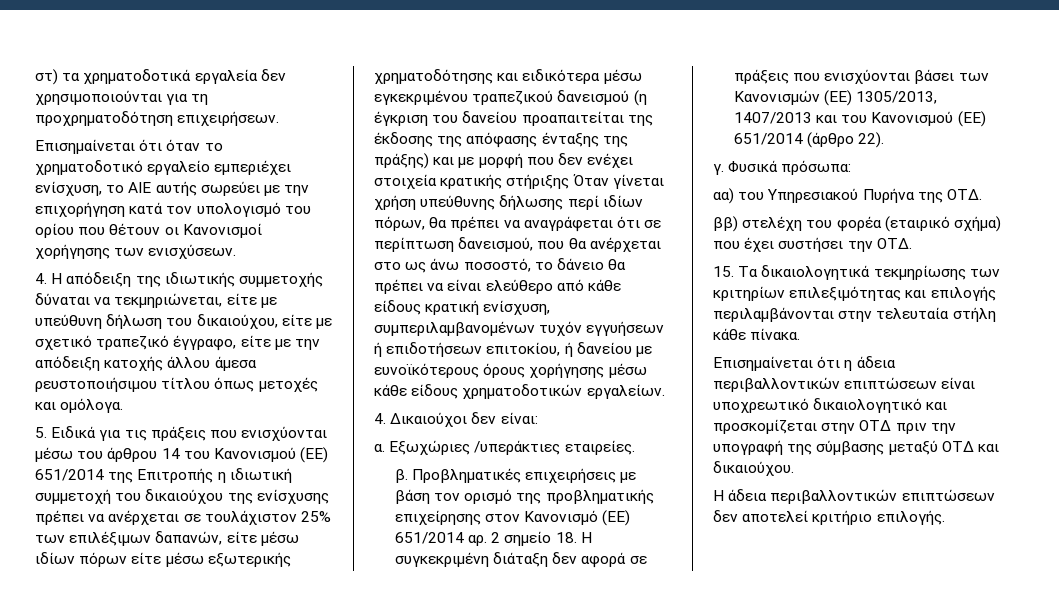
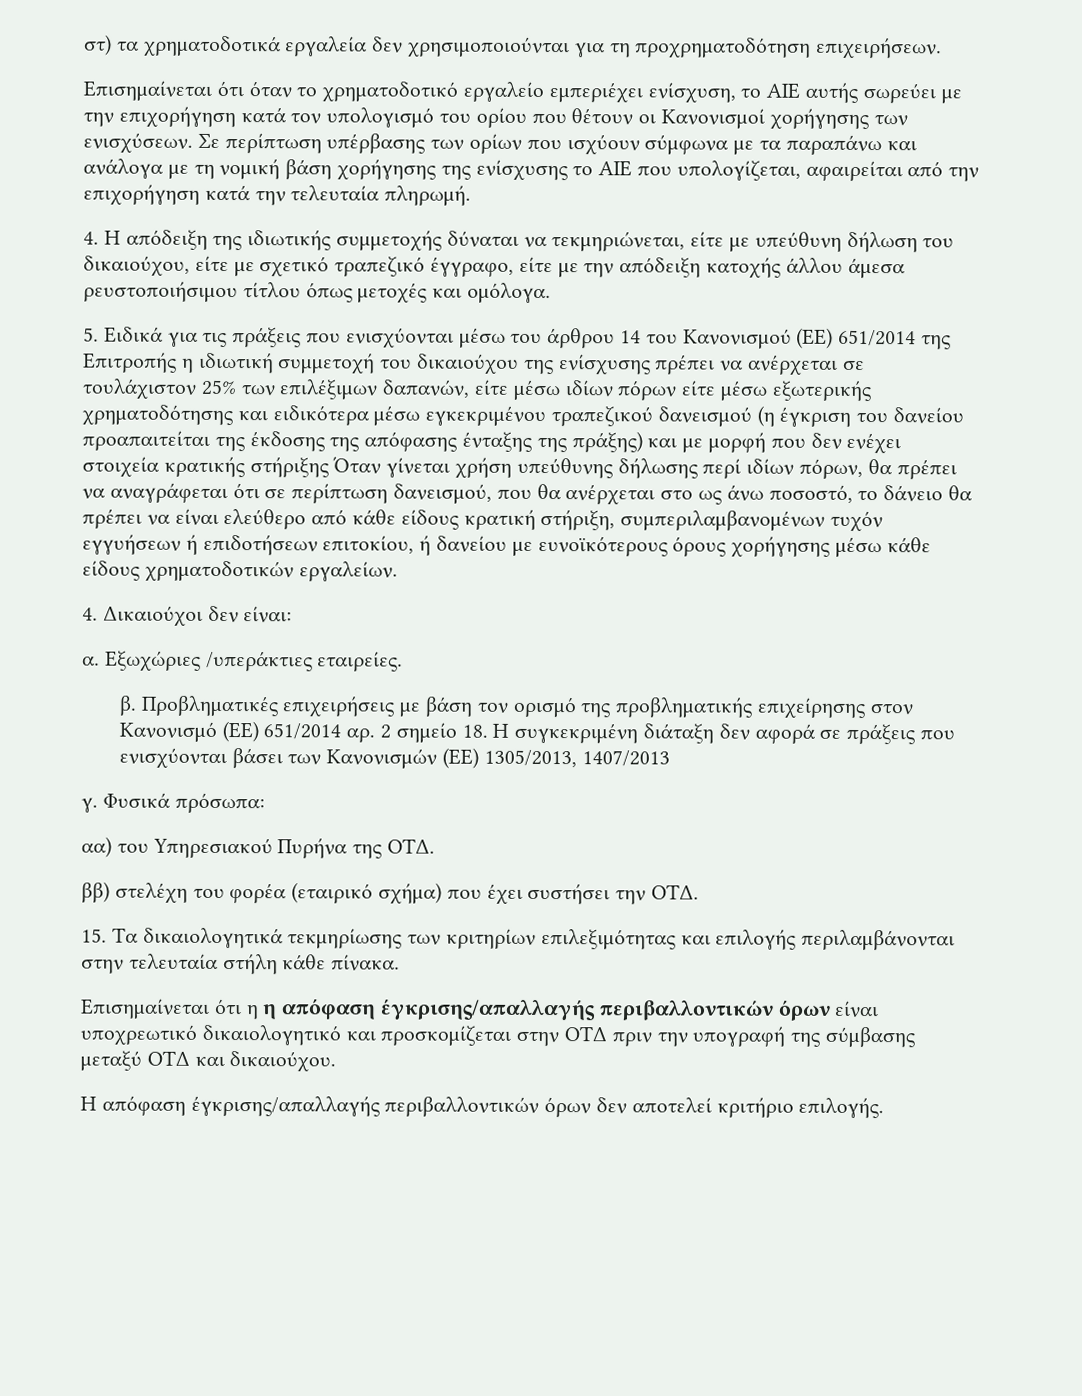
(237, 251) none -> [197,133,917,156] [83,158,980,182] [83,184,472,206] Σε περίπτωση υπέρβασης των ορίων που ισχύουν σύμφωνα με τα παραπάνω και ανάλογα με τη νομική βάση χορήγησης της ενίσχυσης το ΑΙΕ που υπολογίζεται, αφαιρείται από την επιχορήγηση κατά την τελευταία πληρωμή.
[483,300,551,315] ενίσχυση, -> [540,509,616,531] στήριξη,
[816,111,986,127] [733,132,885,148] και του Κανονισμού (ΕΕ) 651/2014 (άρθρο 22). -> (670, 758) none
[856,356,896,368] [713,377,938,392] άδεια περιβαλλοντικών επιπτώσεων -> [262,998,831,1021] η απόφαση έγκρισης/απαλλαγής περιβαλλοντικών όρων
[728,489,995,504] άδεια περιβαλλοντικών επιπτώσεων -> [101,1095,592,1118] απόφαση έγκρισης/απαλλαγής περιβαλλοντικών όρων

